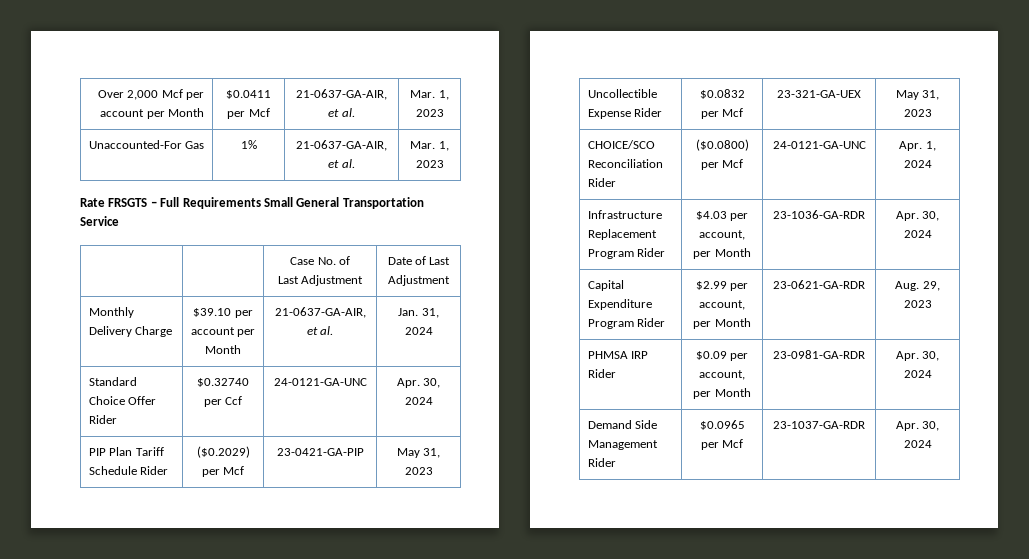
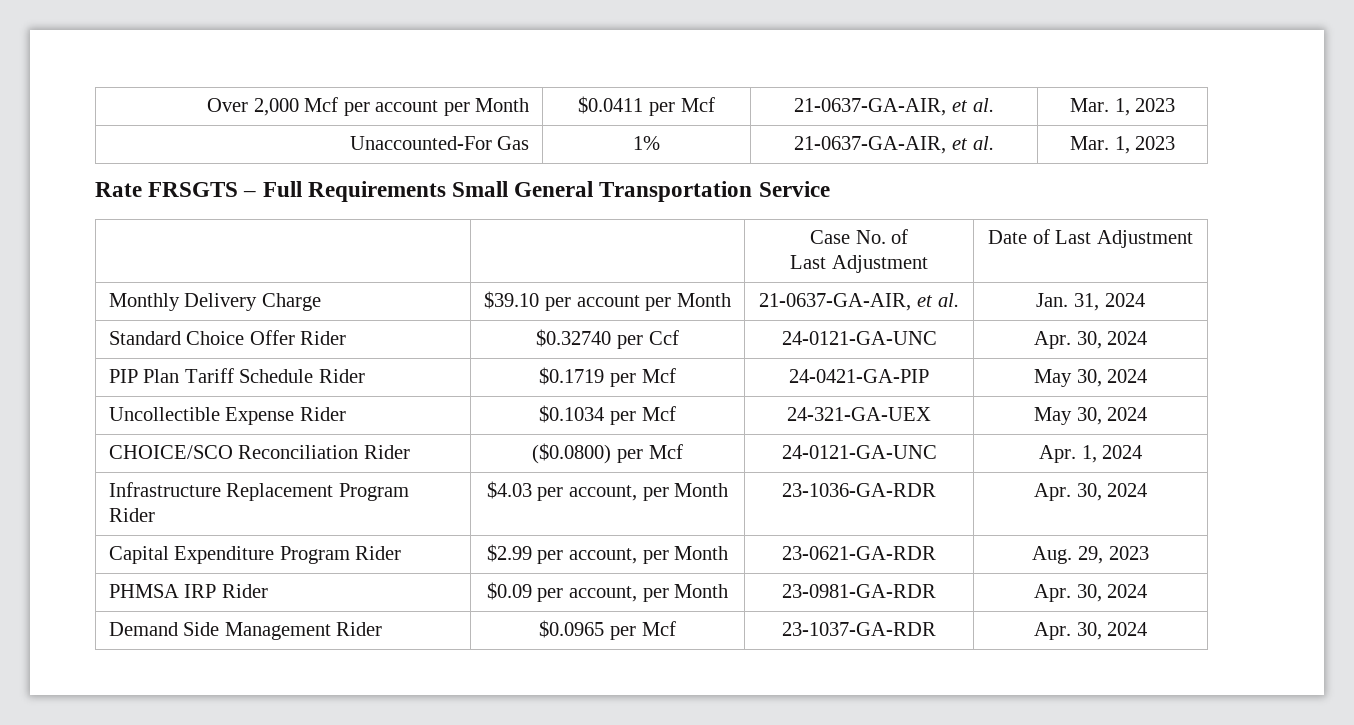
[196,446,250,458] [201,466,245,477] [276,448,364,456] [396,448,441,458] [404,467,433,475] ($0.2029) per Mcf | 23-0421-GA-PIP | May 31, 2023 -> [539,367,676,387] [789,369,929,383] [1033,369,1148,387] $0.1719 per Mcf | 24-0421-GA-PIP | May 30, 2024
[699,89,745,99] [700,108,744,119] [777,90,861,98] [895,90,940,100] [903,109,932,117] $0.0832 per Mcf | 23-321-GA-UEX | May 31, 2023 -> [539,405,676,425] [787,407,931,421] [1033,407,1148,425] $0.1034 per Mcf | 24-321-GA-UEX | May 30, 2024

